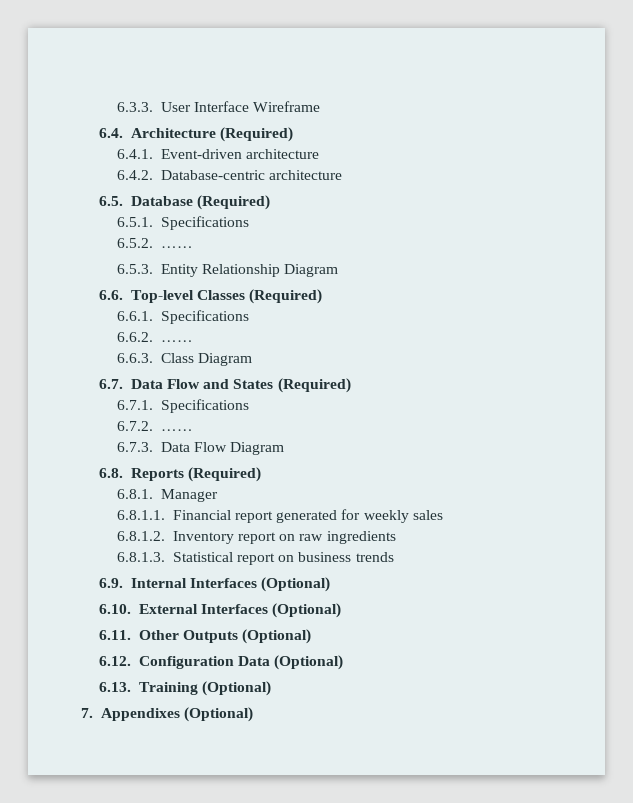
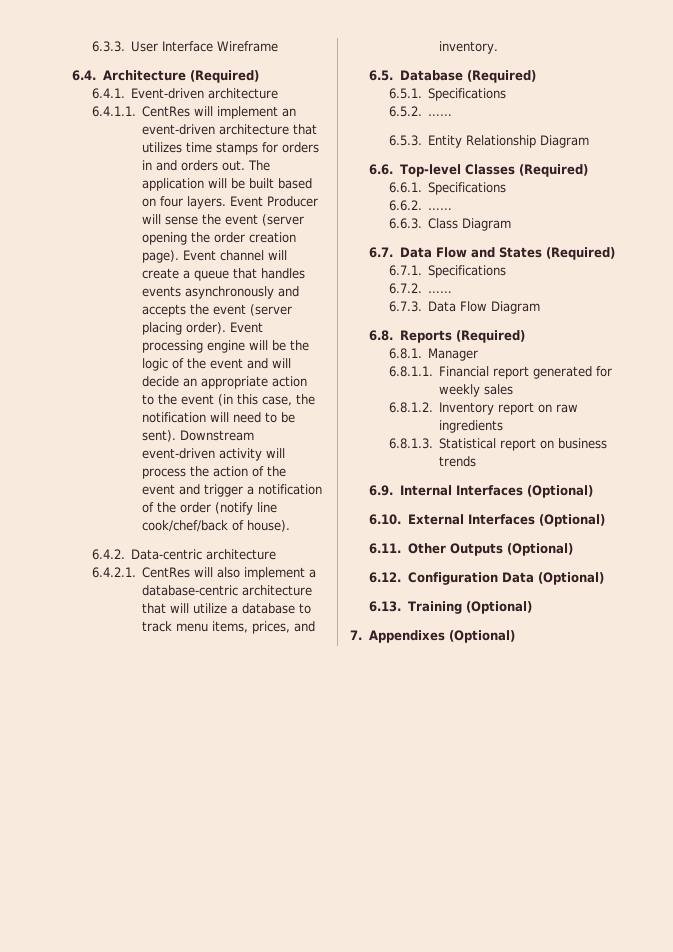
[117,170,343,180] 6.4.2. Database-centric architecture -> [91,106,297,119] [142,124,318,135] [142,142,320,155] [142,160,271,171] [142,178,313,191] [142,196,319,209] [142,214,305,226] [142,232,297,245] [142,250,288,263] [142,268,306,281] [142,286,300,299] [142,304,293,317] [142,322,264,335] [142,340,310,353] [142,358,292,371] [142,376,308,389] [142,394,316,406] [142,412,296,423] [142,430,255,442] [142,448,286,461] [142,466,287,479] [142,484,323,497] [142,502,278,515] [142,520,291,532] [91,549,277,560] [91,567,317,580] [142,585,313,596] [142,603,312,614] [142,621,316,634] [439,41,499,54] 6.4.1.1. CentRes will implement an event-driven architecture that utilizes time stamps for orders in and orders out. The application will be built based on four layers. Event Producer will sense the event (server opening the order creation page). Event channel will create a queue that handles events asynchronously and accepts the event (server placing order). Event processing engine will be the logic of the event and will decide an appropriate action to the event (in this case, the notification will need to be sent). Downstream event-driven activity will process the action of the event and trigger a notification of the order (notify line cook/chef/back of house). // 6.4.2. Data-centric architecture // 6.4.2.1. CentRes will also implement a database-centric architecture that will utilize a database to track menu items, prices, and inventory.

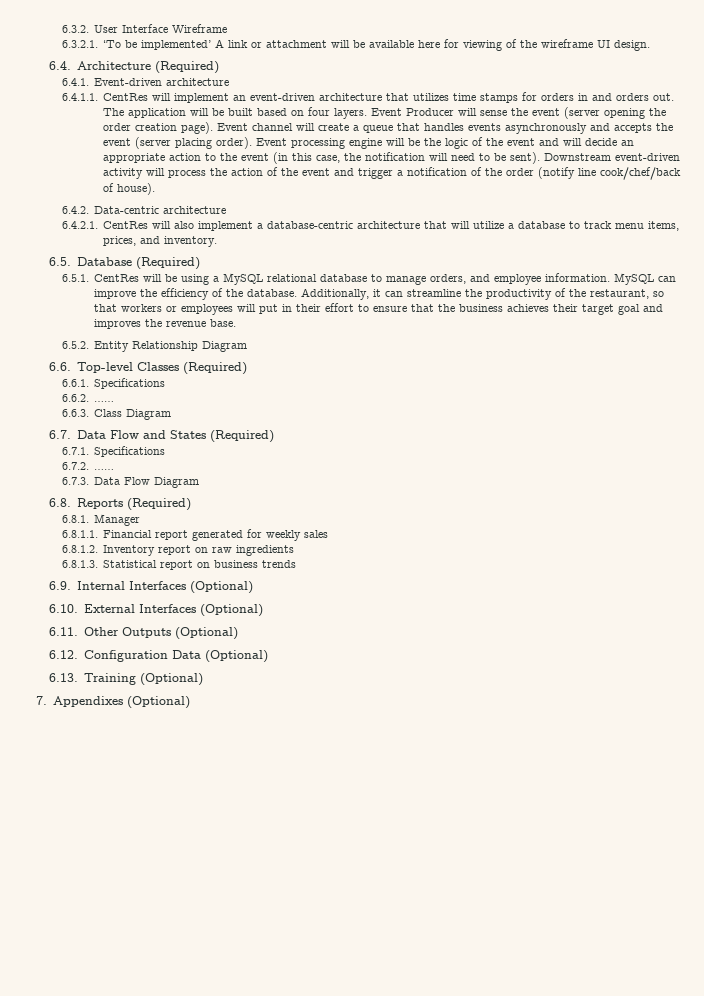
[91,41,125,52] 6.3.3. -> [61,25,89,33] 6.3.2.
(279, 46) none -> [61,39,651,51] // 6.3.2.1. ‘To be implemented’ A link or attachment will be available here for viewing of the wireframe UI design.
[428,88,507,101] [388,106,453,117] [388,135,422,146] Specifications // 6.5.2. …… // 6.5.3. -> [94,273,677,285] [94,288,665,300] [94,303,664,315] [94,319,237,329] [61,341,89,349] CentRes will be using a MySQL relational database to manage orders, and employee information. MySQL can improve the efficiency of the database. Additionally, it can streamline the productivity of the restaurant, so that workers or employees will put in their effort to ensure that the business achieves their target goal and improves the revenue base. // 6.5.2.

